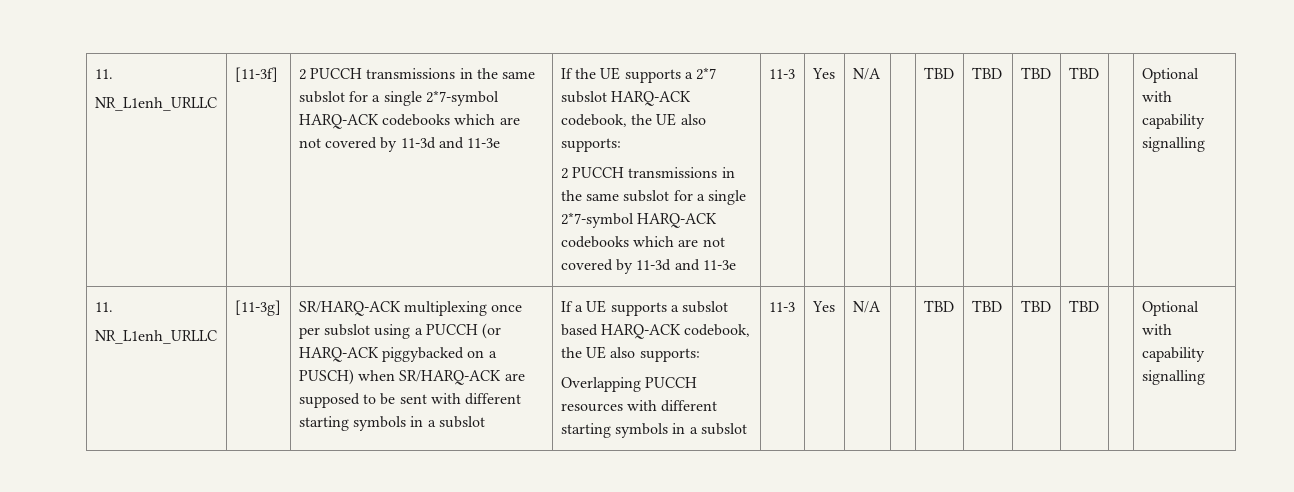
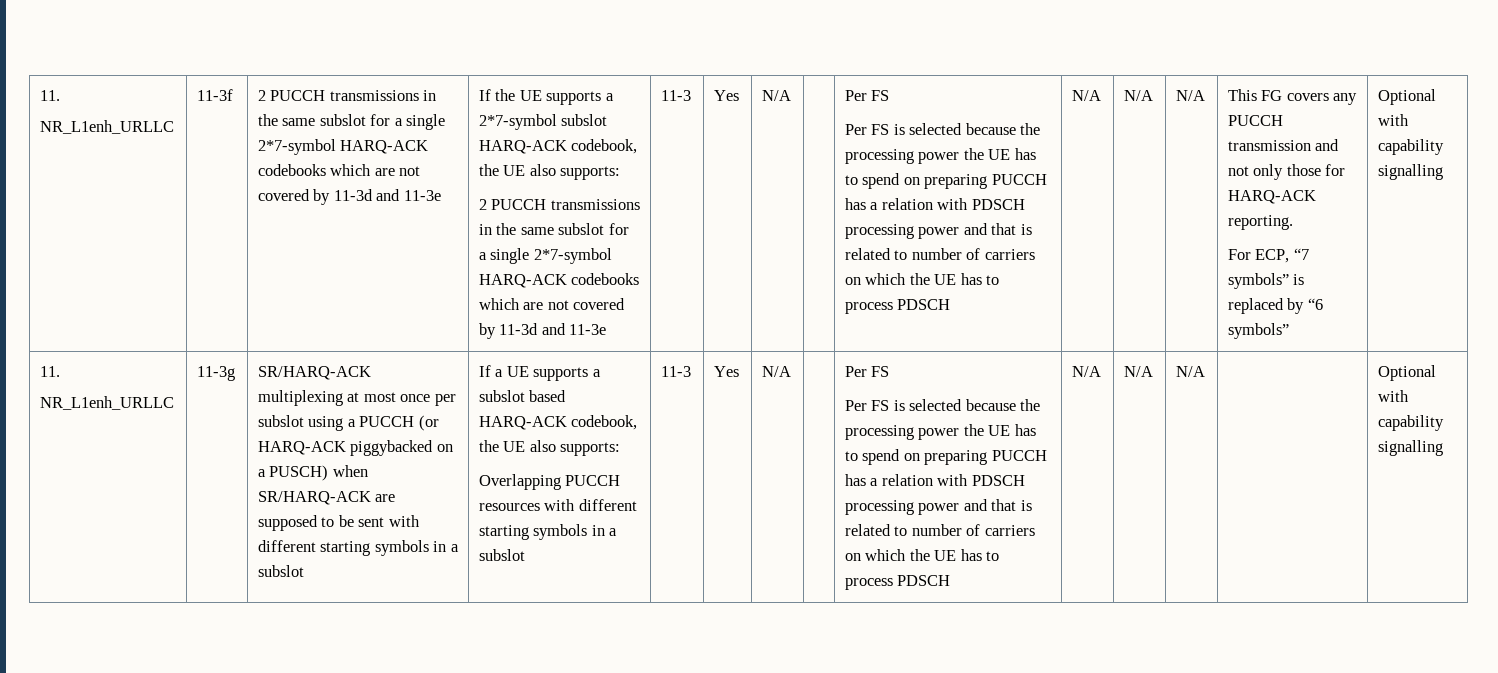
[94,69,113,79] [94,97,217,111] [234,67,278,82] 11. // NR_L1enh_URLLC | [11-3f] -> [40,90,61,101] [40,120,175,134] [197,89,234,101] 11. // NR_L1enh_URLLC | 11-3f
[696,67,717,80] 2*7 -> [479,114,558,130] 2*7-symbol
[923,67,954,79] [971,67,1002,79] [1020,67,1051,79] [1068,67,1099,79] TBD | TBD | TBD | TBD | -> [845,90,890,101] [845,123,1041,135] [845,148,1036,164] [845,173,1047,189] [845,198,1025,210] [845,223,1032,239] [845,248,1035,260] [845,273,1000,285] [845,299,951,314] [1072,90,1102,101] [1124,90,1154,101] [1176,90,1206,101] [1228,89,1358,105] [1228,115,1284,126] [1228,139,1340,151] [1228,164,1346,180] [1228,190,1317,204] [1228,215,1294,230] [1228,248,1309,263] [1228,273,1305,289] [1228,298,1323,314] [1228,323,1290,339] Per FS // Per FS is selected because the processing power the UE has to spend on preparing PUCCH has a relation with PDSCH processing power and that is related to number of carriers on which the UE has to process PDSCH | N/A | N/A | N/A | This FG covers any PUCCH transmission and not only those for HARQ-ACK reporting. // For ECP, “7 symbols” is replaced by “6 symbols”
[234,300,281,316] [11-3g] -> [197,366,236,381] 11-3g
(487, 308) none -> [347,392,396,402] at most
[923,300,954,312] [971,300,1002,312] [1020,300,1051,312] [1068,300,1099,312] TBD | TBD | TBD | TBD -> [845,366,890,377] [845,399,1041,411] [845,424,1036,440] [845,449,1047,465] [845,474,1025,486] [845,499,1032,515] [845,524,1035,536] [845,549,1000,561] [845,575,951,590] [1072,366,1102,377] [1124,366,1154,377] [1176,366,1206,377] Per FS // Per FS is selected because the processing power the UE has to spend on preparing PUCCH has a relation with PDSCH processing power and that is related to number of carriers on which the UE has to process PDSCH | N/A | N/A | N/A

